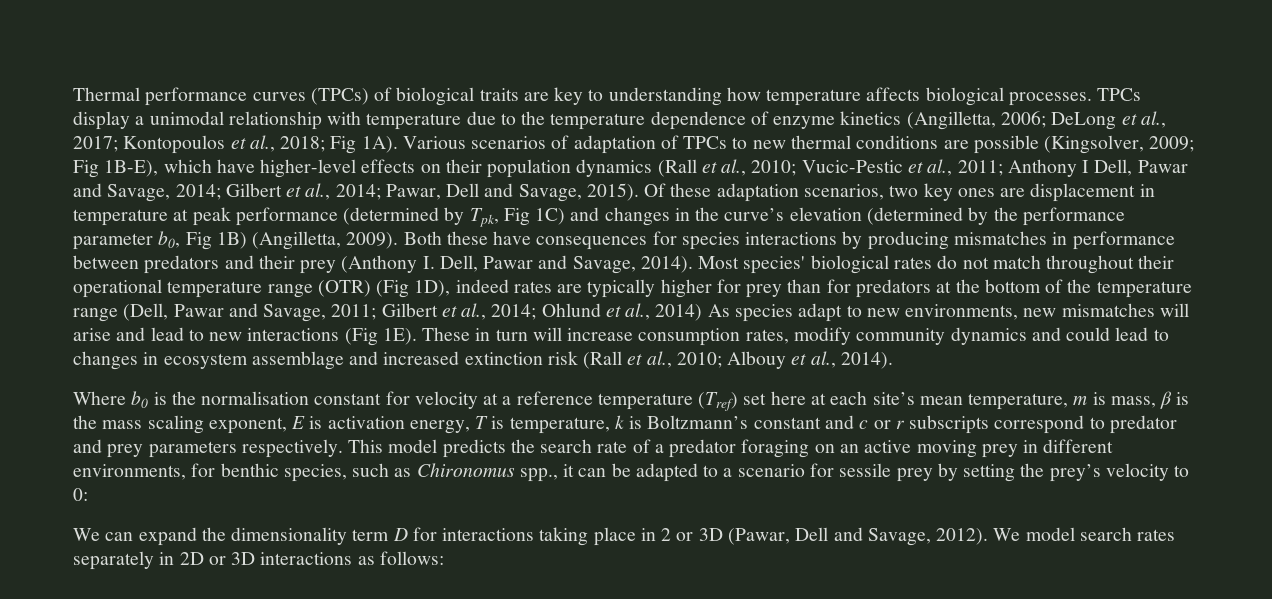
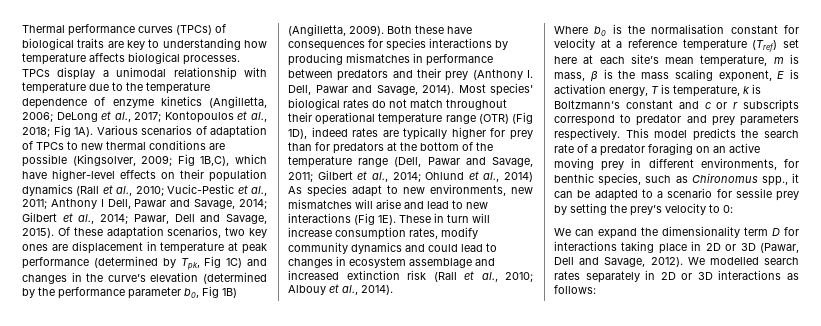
[104,160,159,177] 1B-E), -> [200,156,230,166] 1B,C),
[661,528,672,541] 2 -> [705,243,721,251] 2D
[1025,527,1075,541] model -> [709,257,759,265] modelled

